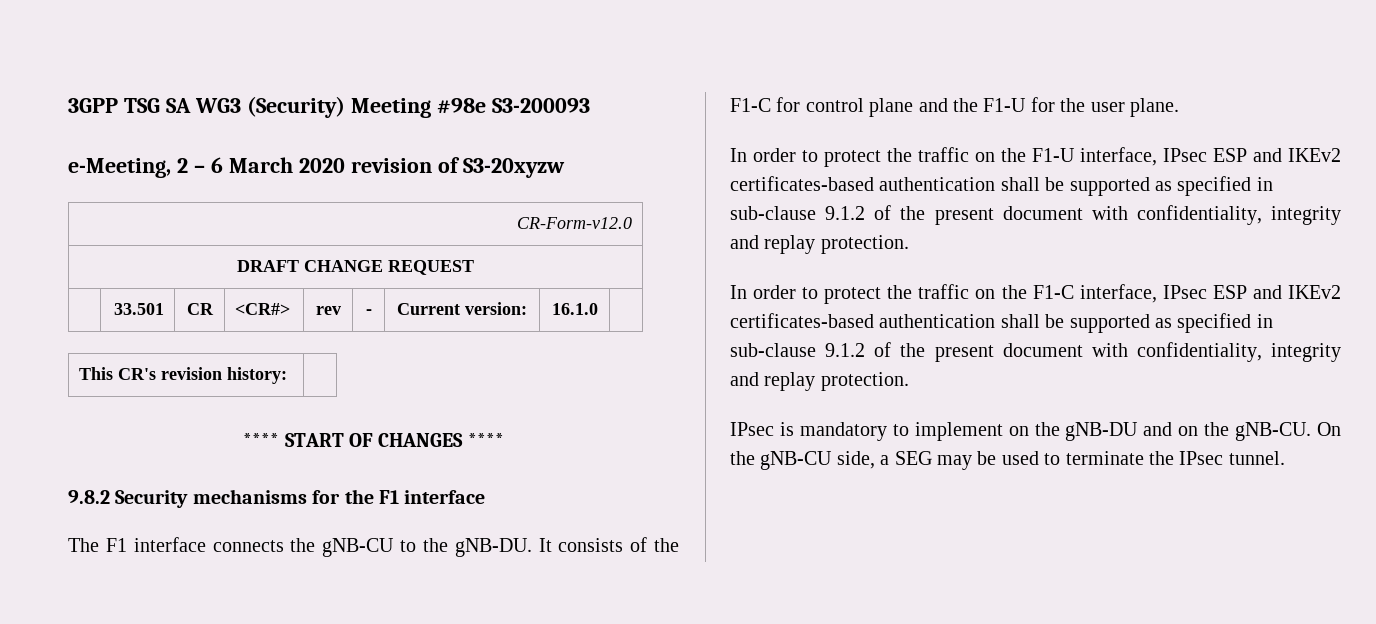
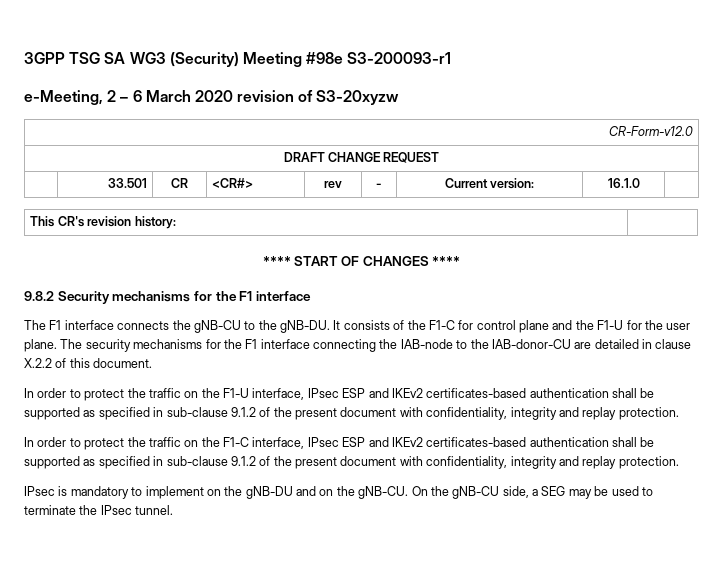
[491,98,590,113] S3-200093 -> [347,52,452,64] S3-200093-r1
(1179, 107) none -> [60,339,692,352] [24,358,153,368] The security mechanisms for the F1 interface connecting the IAB-node to the IAB-donor-CU are detailed in clause X.2.2 of this document.

